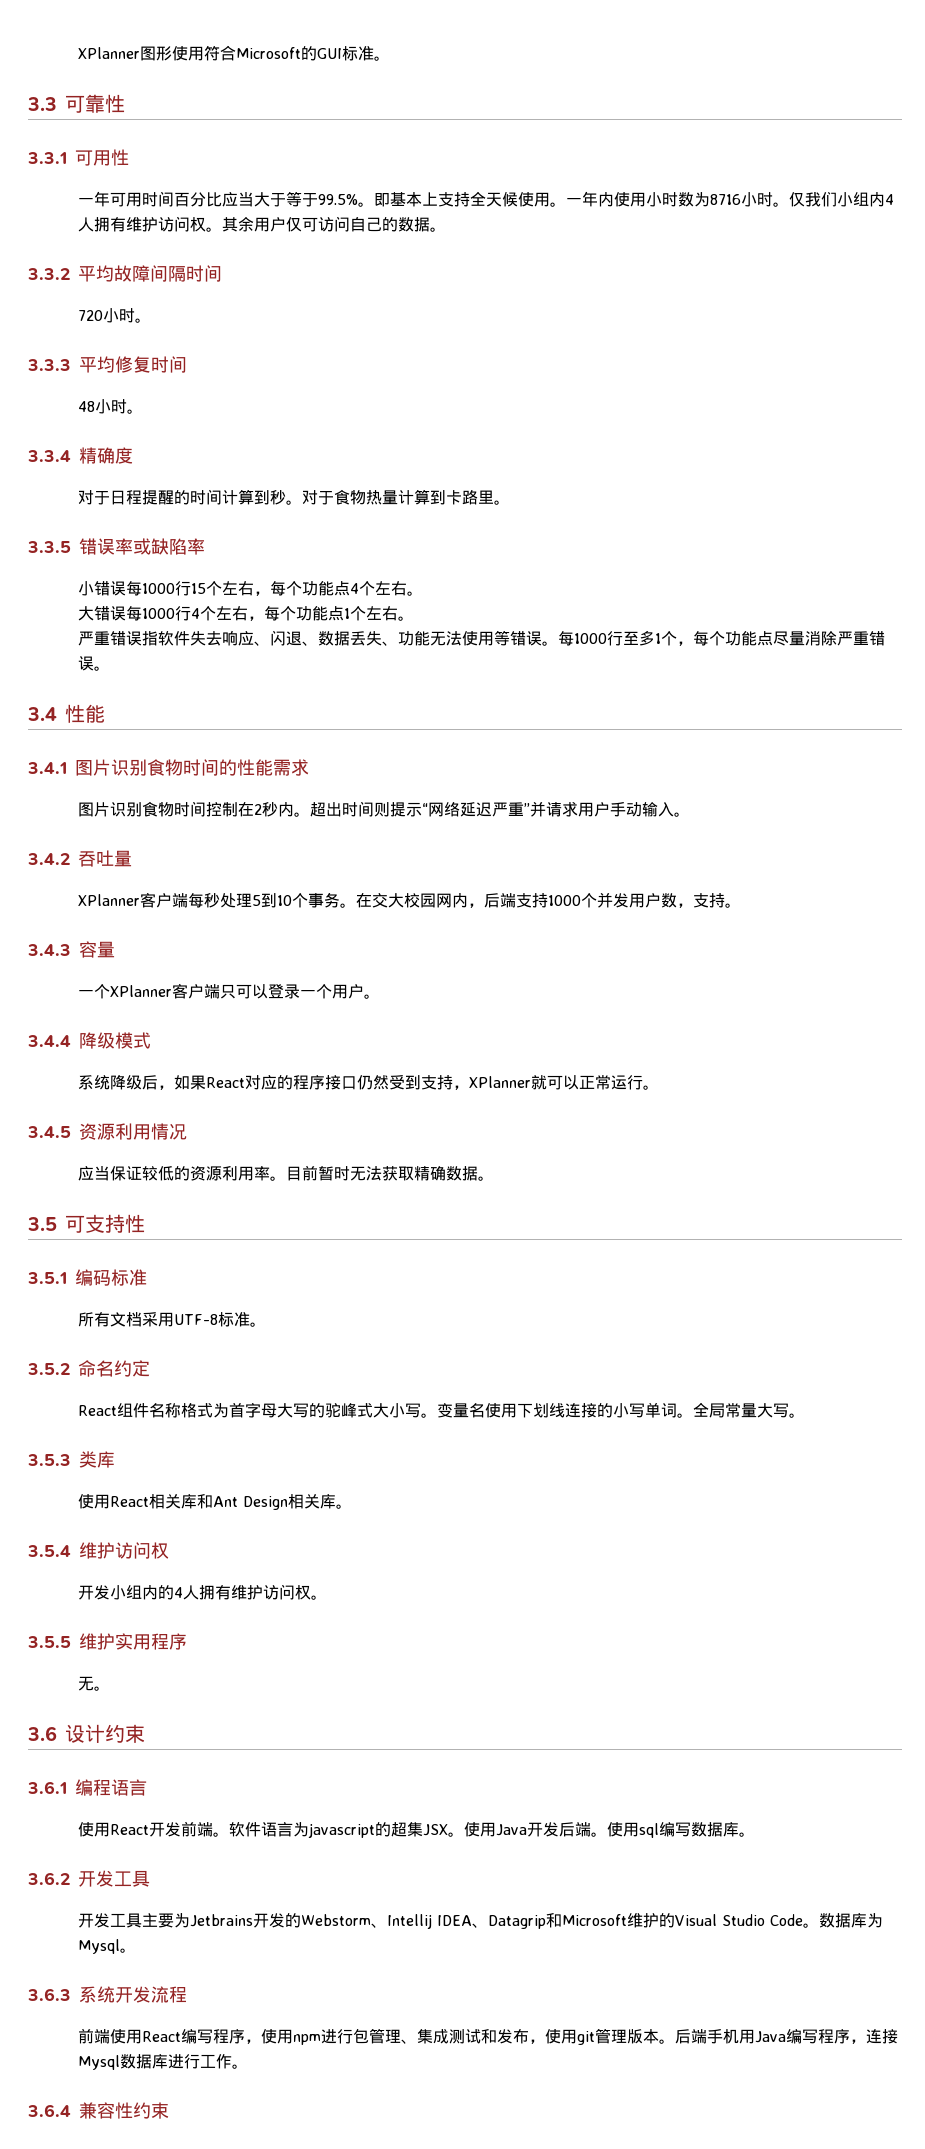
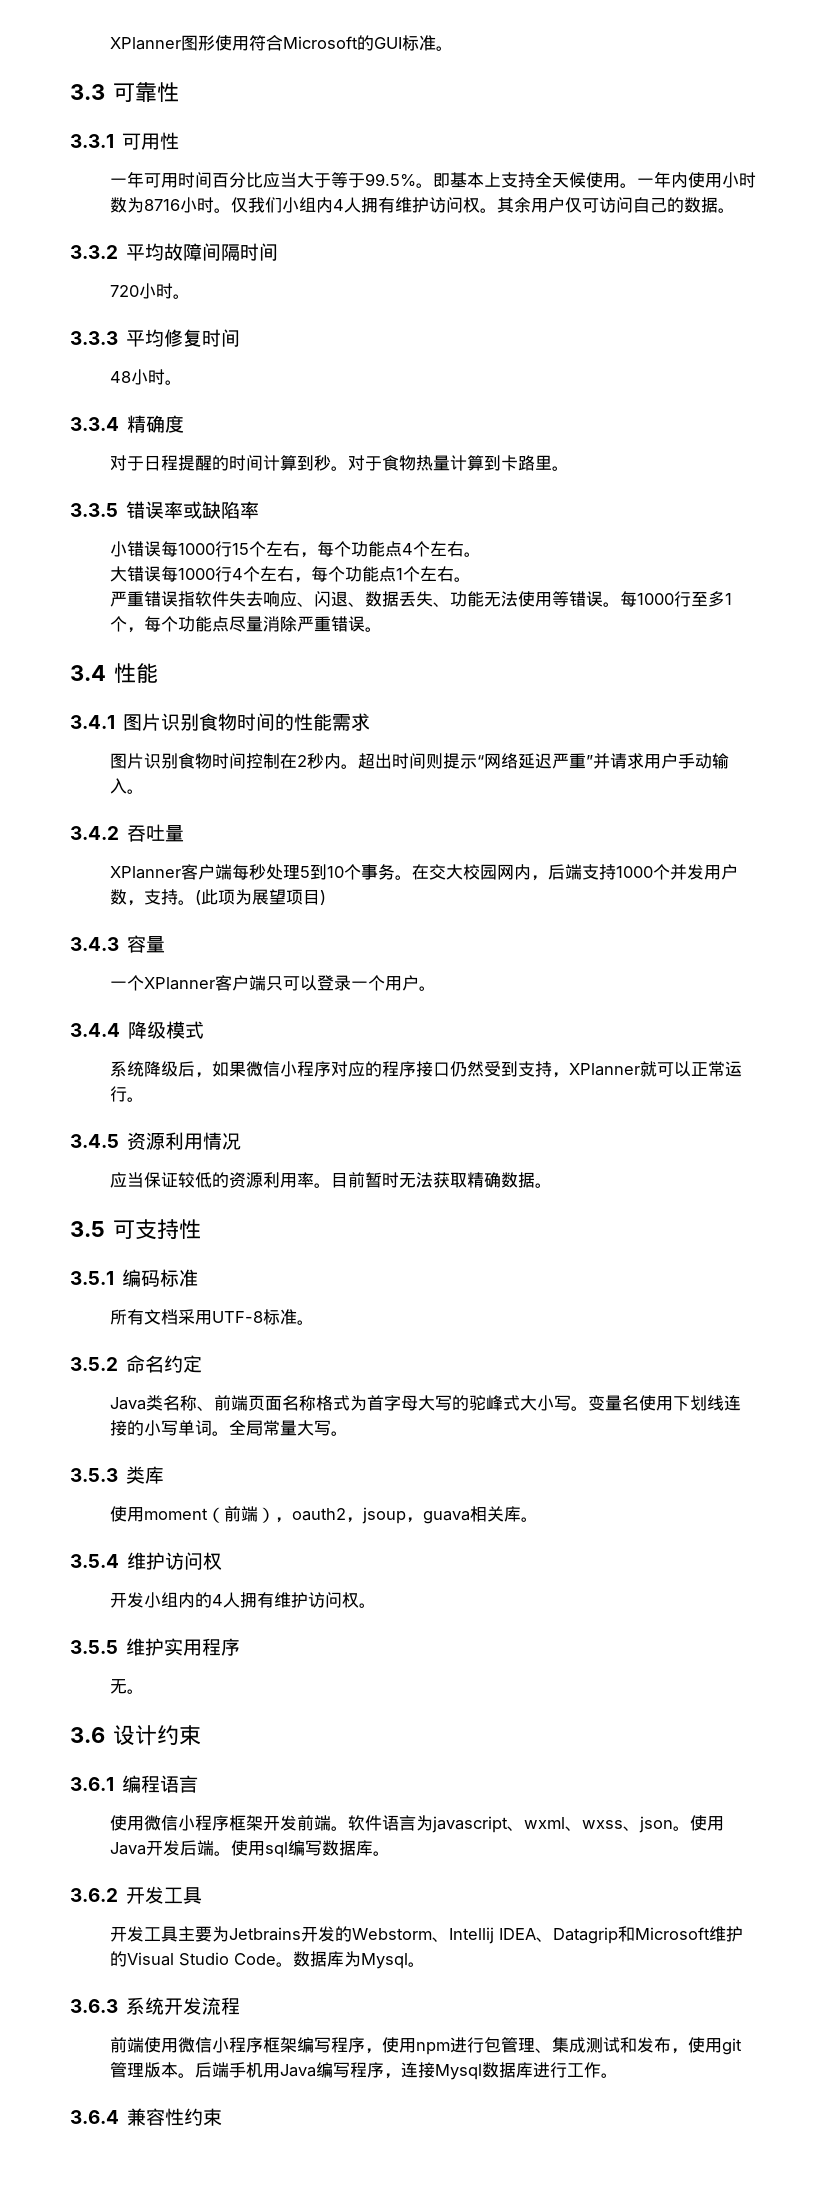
(741, 905) none -> [194,889,326,905] (此项为展望项目)
[205,1077,245,1088] React -> [245,1061,331,1077] 微信小程序
[77,1403,149,1418] React组件 -> [109,1395,282,1411] Java类名称、前端页面
[109,1494,288,1510] React相关库和Ant Design -> [143,1506,470,1524] moment（前端），oauth2，jsoup，guava
[109,1824,149,1835] React -> [143,1815,263,1831] 微信小程序框架
[374,1822,448,1837] 的超集JSX -> [506,1816,673,1833] 、wxml、wxss、json
[141,2031,181,2042] React -> [177,2037,297,2053] 微信小程序框架

